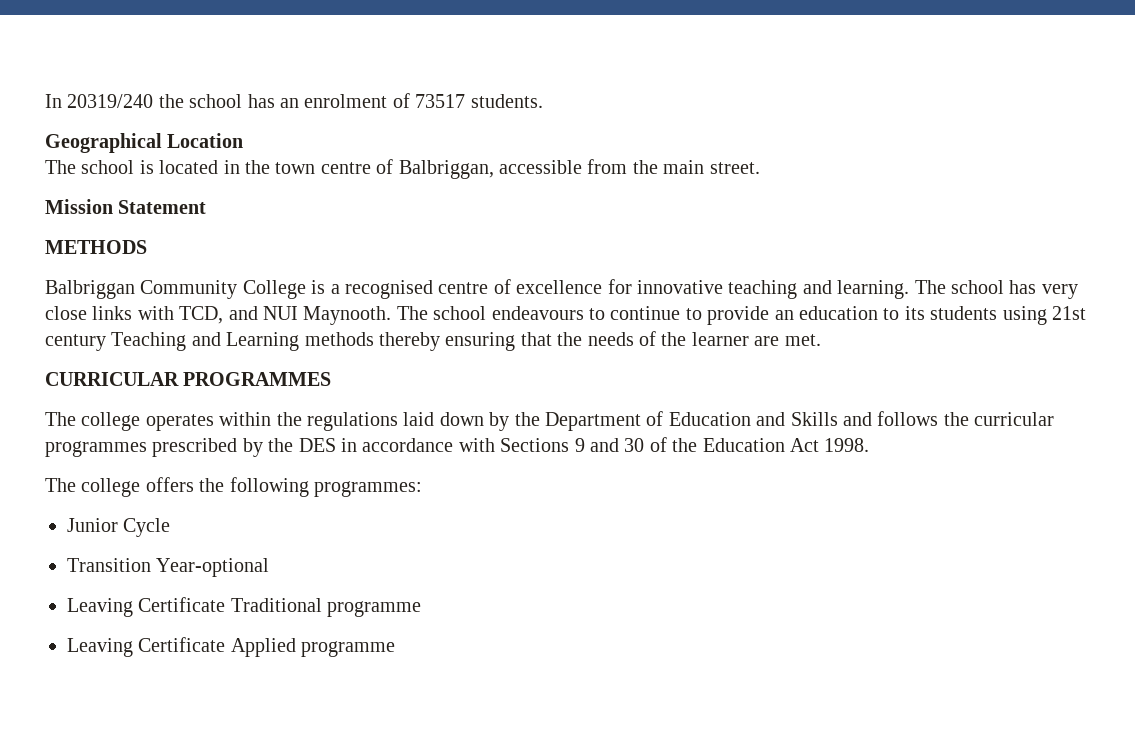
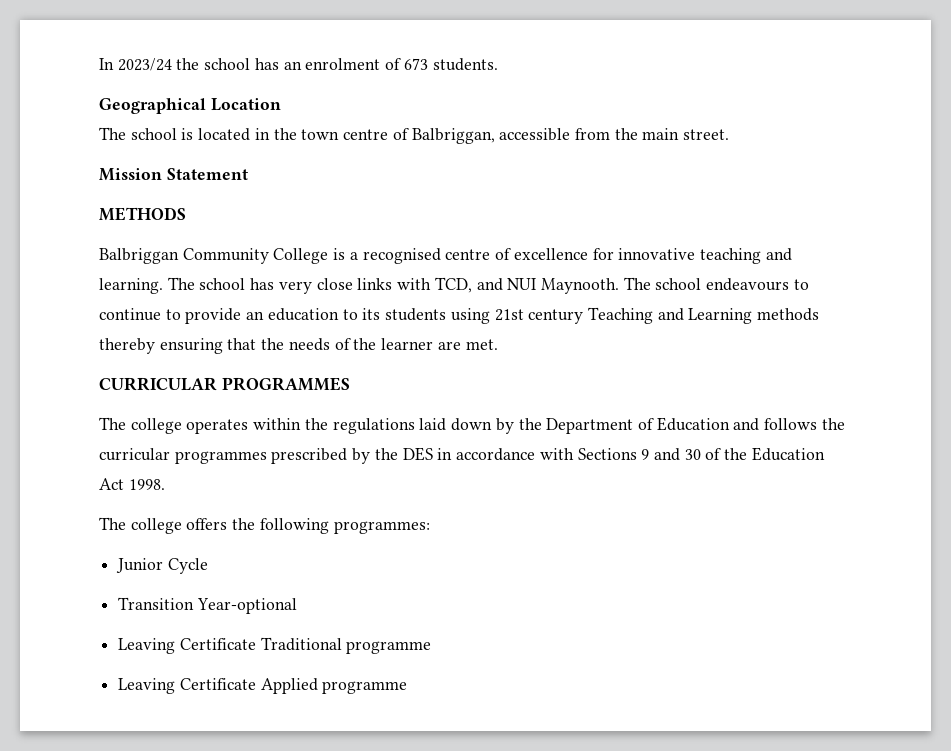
[67,94,154,108] 20319/240 -> [117,58,172,71] 2023/24
[415,94,466,108] 73517 -> [403,58,428,70] 673
[790,412,872,426] Skills and -> (760, 424) none

